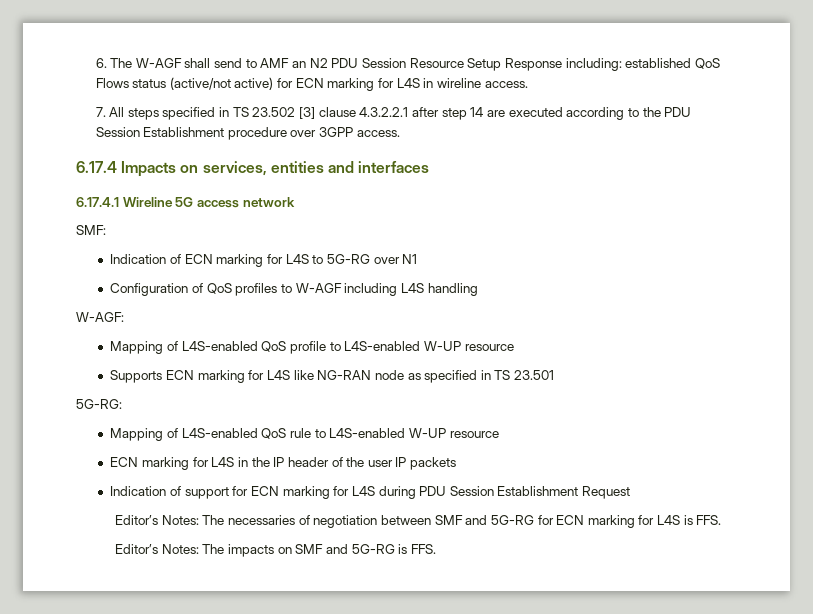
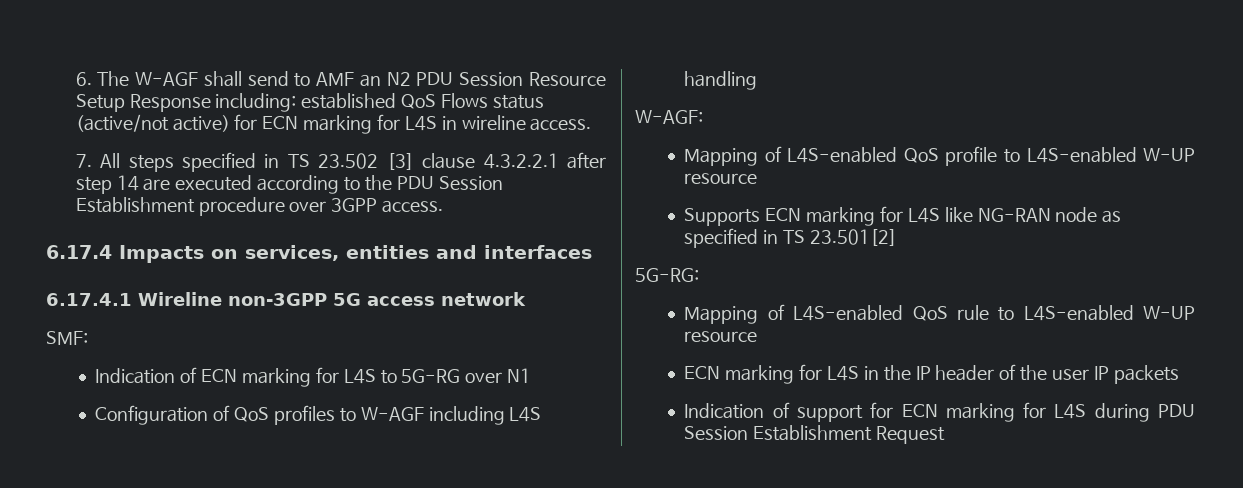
(173, 202) none -> [228,293,327,306] non-3GPP
[514,370,555,380] 23.501 -> [810,229,898,246] 23.501[2]
[115,515,722,528] [115,544,436,557] // Editor’s Notes: The necessaries of negotiation between SMF and 5G-RG for ECN marking for L4S is FFS. // Editor’s Notes: The impacts on SMF and 5G-RG is FFS. -> (946, 435) none

